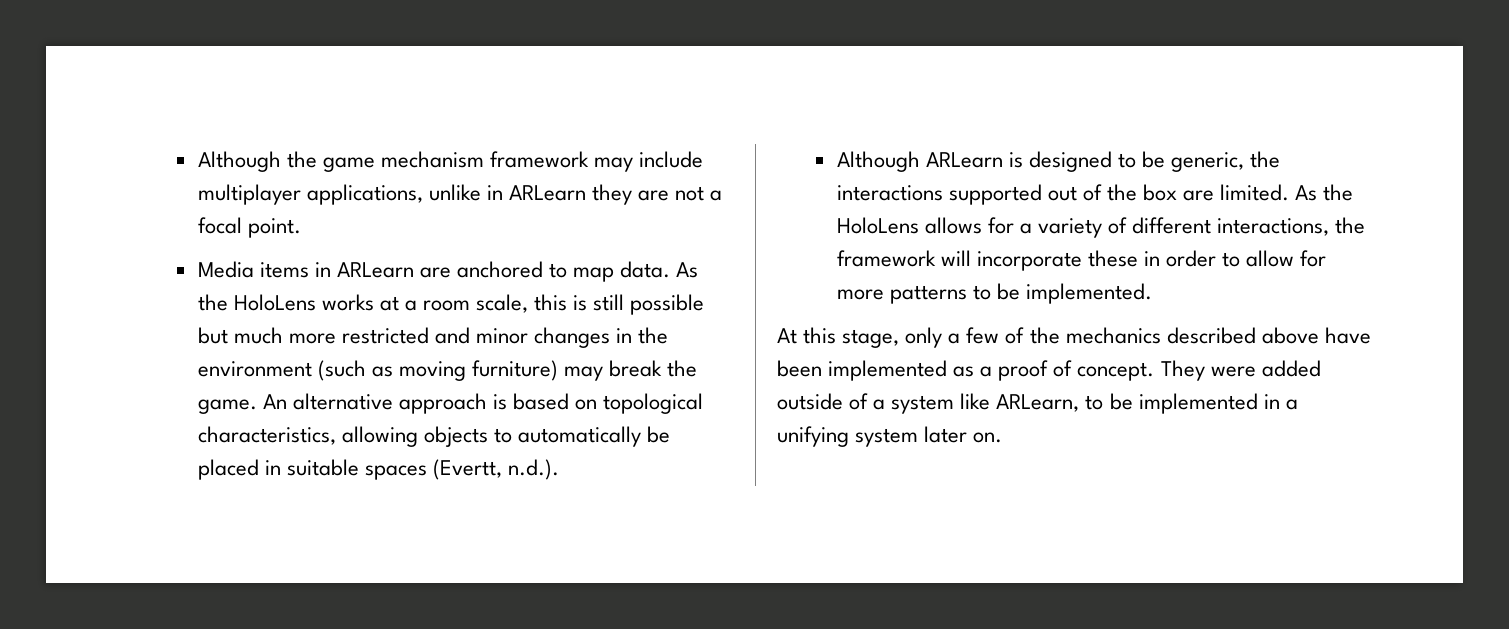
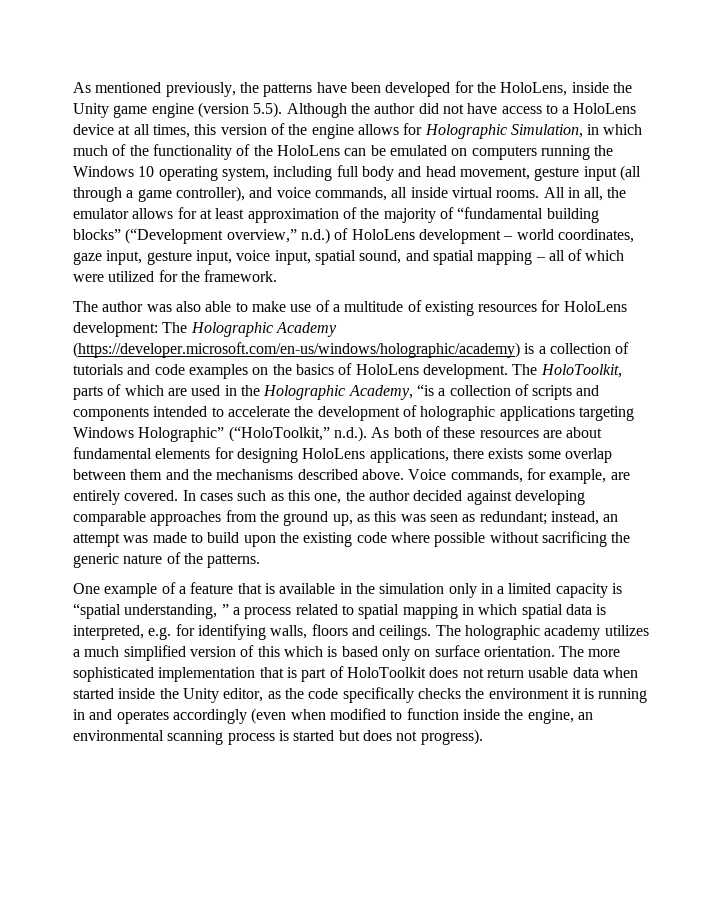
[197,151,704,172] [197,184,723,205] [197,217,301,238] [197,261,699,282] [197,294,705,315] [197,327,669,348] [197,360,698,381] [197,393,704,414] [197,426,671,447] [197,459,560,480] [836,151,1281,172] [836,184,1354,205] [836,217,1366,238] [836,250,1327,271] [836,283,1153,304] [777,327,1371,348] [777,360,1321,381] [777,393,1298,414] [777,426,1003,447] Although the game mechanism framework may include multiplayer applications, unlike in ARLearn they are not a focal point. // Media items in ARLearn are anchored to map data. As the HoloLens works at a room scale, this is still possible but much more restricted and minor changes in the environment (such as moving furniture) may break the game. An alternative approach is based on topological characteristics, allowing objects to automatically be placed in suitable spaces (Evertt, n.d.). // Although ARLearn is designed to be generic, the interactions supported out of the box are limited. As the HoloLens allows for a variety of different interactions, the framework will incorporate these in order to allow for more patterns to be implemented. // At this stage, only a few of the mechanics described above have been implemented as a proof of concept. They were added outside of a system like ARLearn, to be implemented in a unifying system later on. -> [73,81,632,97] [73,102,637,118] [73,123,643,139] [73,144,614,160] [73,165,641,181] [73,186,627,202] [73,207,599,223] [73,228,634,244] [73,249,625,265] [73,270,278,282] [73,300,627,316] [73,322,337,337] [73,342,630,358] [73,363,622,379] [73,384,600,400] [73,405,634,421] [73,426,603,442] [73,447,612,463] [73,468,630,484] [73,490,585,505] [73,510,619,526] [73,531,631,547] [73,552,261,568] [73,582,623,598] [73,603,607,619] [73,624,649,640] [73,645,621,661] [73,666,638,682] [73,687,648,703] [73,708,593,724] [73,729,483,745] As mentioned previously, the patterns have been developed for the HoloLens, inside the Unity game engine (version 5.5). Although the author did not have access to a HoloLens device at all times, this version of the engine allows for Holographic Simulation, in which much of the functionality of the HoloLens can be emulated on computers running the Windows 10 operating system, including full body and head movement, gesture input (all through a game controller), and voice commands, all inside virtual rooms. All in all, the emulator allows for at least approximation of the majority of “fundamental building blocks” (“Development overview,” n.d.) of HoloLens development – world coordinates, gaze input, gesture input, voice input, spatial sound, and spatial mapping – all of which were utilized for the framework. // The author was also able to make use of a multitude of existing resources for HoloLens development: The Holographic Academy (https://developer.microsoft.com/en-us/windows/holographic/academy) is a collection of tutorials and code examples on the basics of HoloLens development. The HoloToolkit, parts of which are used in the Holographic Academy, “is a collection of scripts and components intended to accelerate the development of holographic applications targeting Windows Holographic” (“HoloToolkit,” n.d.). As both of these resources are about fundamental elements for designing HoloLens applications, there exists some overlap between them and the mechanisms described above. Voice commands, for example, are entirely covered. In cases such as this one, the author decided against developing comparable approaches from the ground up, as this was seen as redundant; instead, an attempt was made to build upon the existing code where possible without sacrificing the generic nature of the patterns. // One example of a feature that is available in the simulation only in a limited capacity is “spatial understanding, ” a process related to spatial mapping in which spatial data is interpreted, e.g. for identifying walls, floors and ceilings. The holographic academy utilizes a much simplified version of this which is based only on surface orientation. The more sophisticated implementation that is part of HoloToolkit does not return usable data when started inside the Unity editor, as the code specifically checks the environment it is running in and operates accordingly (even when modified to function inside the engine, an environmental scanning process is started but does not progress).

